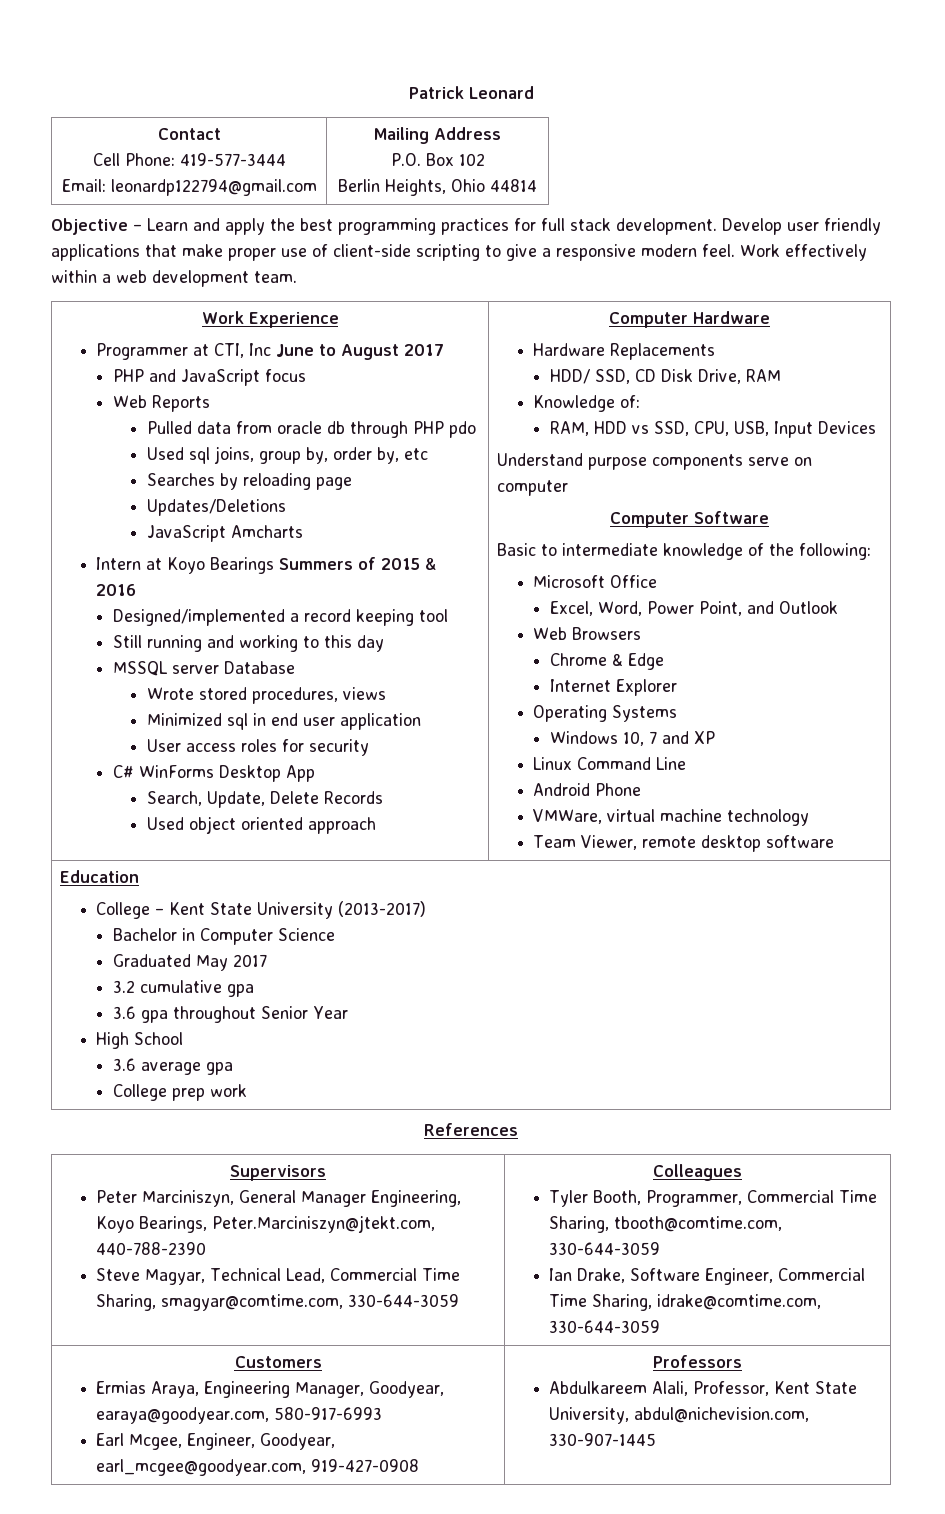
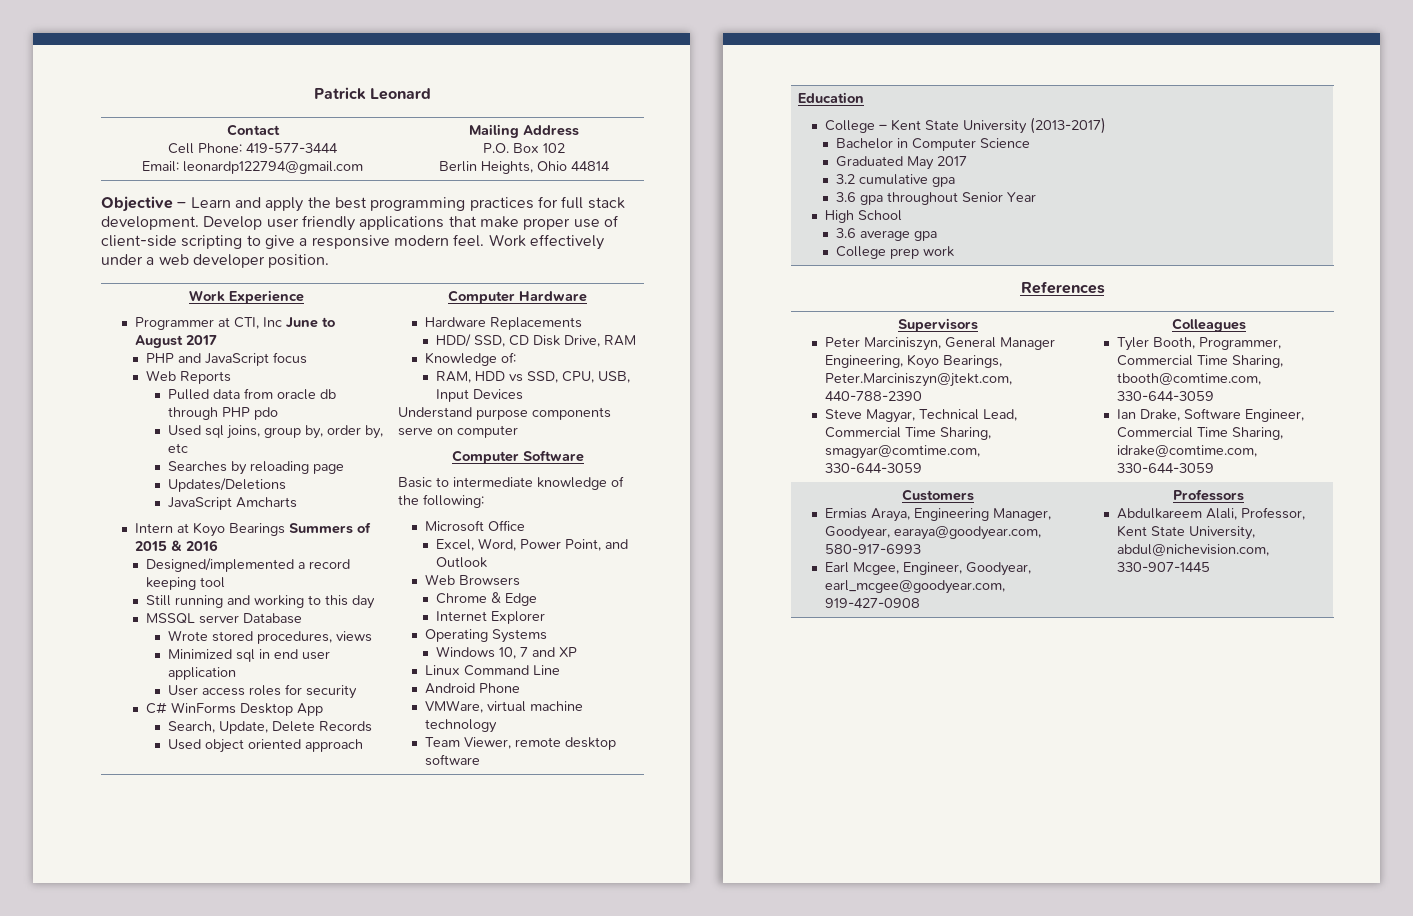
[51,270,97,283] within -> [101,254,143,265] under
[152,270,297,287] development team. -> [192,254,330,268] developer position.

